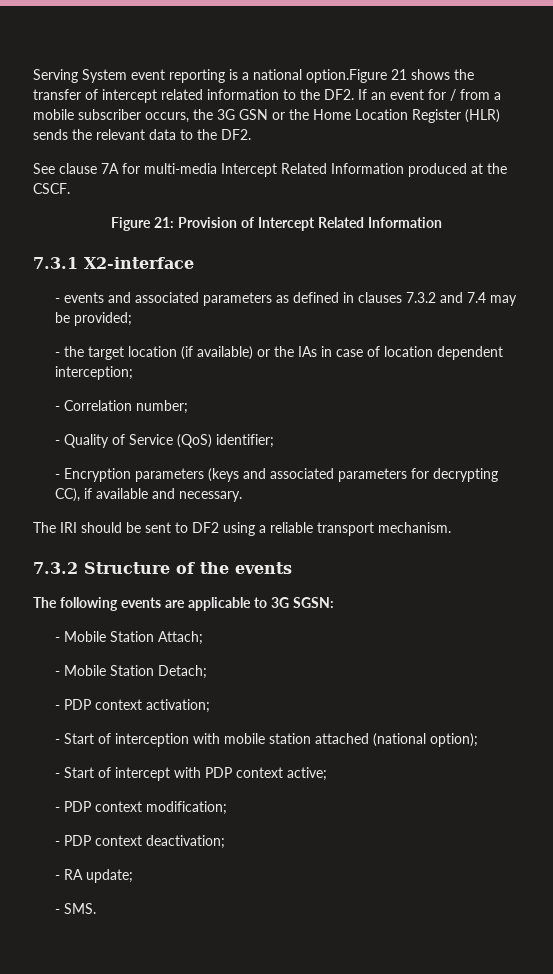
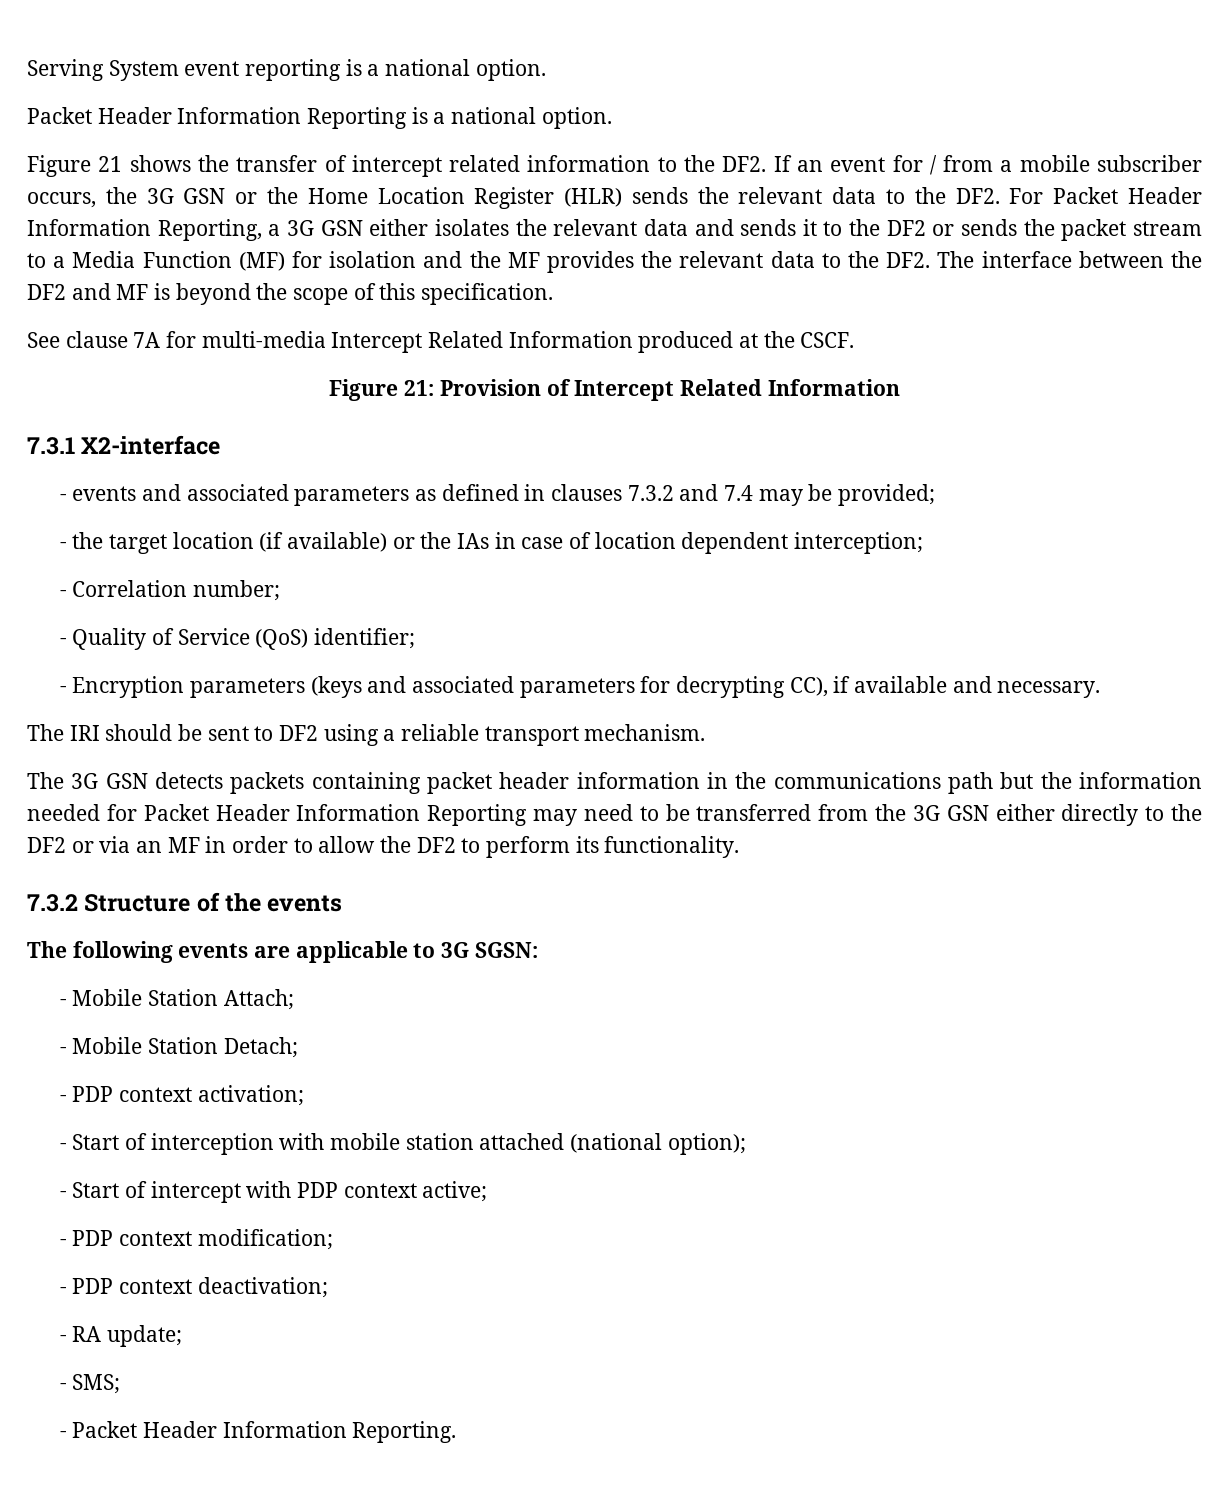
[306,69,387,83] option.Figure -> [475,59,546,81] [27,107,612,129] [27,155,91,177] option. // Packet Header Information Reporting is a national option. // Figure
(251, 134) none -> [1009,187,1202,204] [27,219,1202,241] [27,251,1203,273] [27,283,554,305] For Packet Header Information Reporting, a 3G GSN either isolates the relevant data and sends it to the DF2 or sends the packet stream to a Media Function (MF) for isolation and the MF provides the relevant data to the DF2. The interface between the DF2 and MF is beyond the scope of this specification.
(451, 527) none -> [27,772,1203,794] [27,804,1203,826] [27,836,740,858] // The 3G GSN detects packets containing packet header information in the communications path but the information needed for Packet Header Information Reporting may need to be transferred from the 3G GSN either directly to the DF2 or via an MF in order to allow the DF2 to perform its functionality.
[64,903,97,914] SMS. -> [72,1374,121,1394] [59,1421,457,1443] SMS; // - Packet Header Information Reporting.

